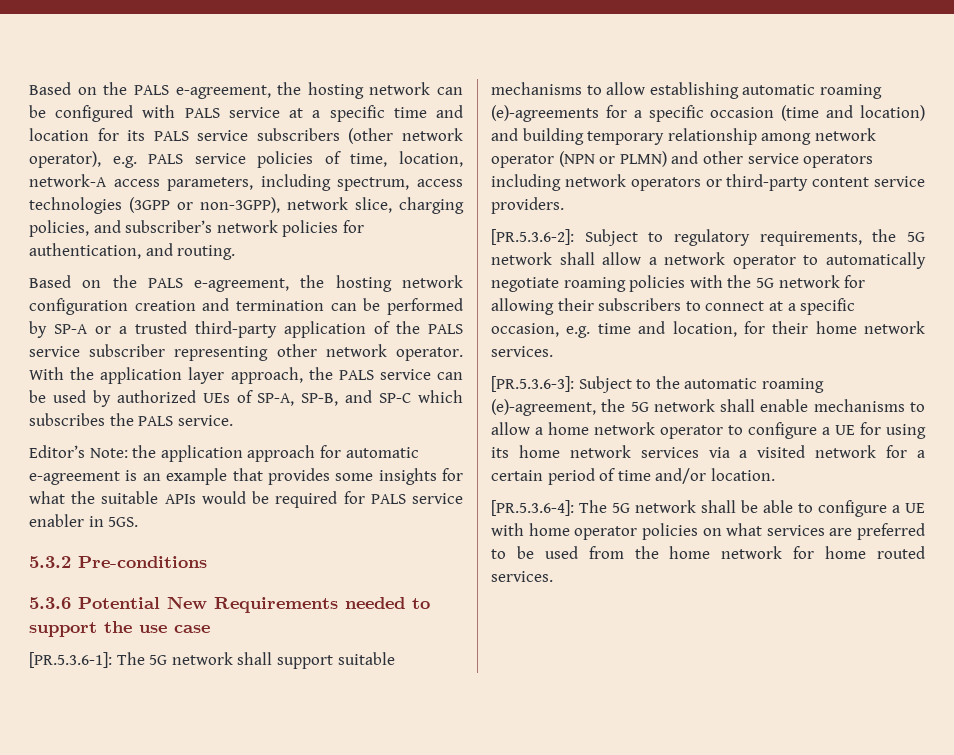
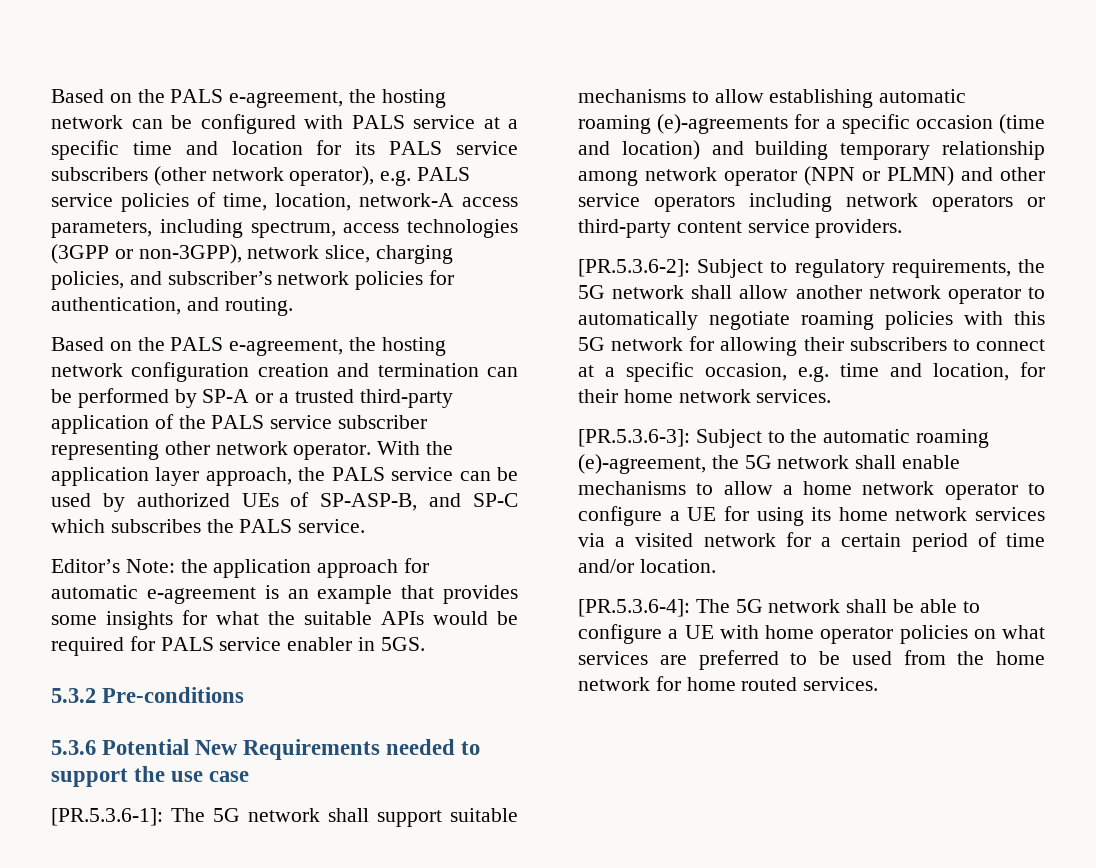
[257,393,339,406] SP-A, SP-B, -> [320,493,418,511] SP-ASP-B,
[648,257,657,265] a -> [795,285,862,299] another
[727,275,752,288] the -> [1014,311,1045,325] this

